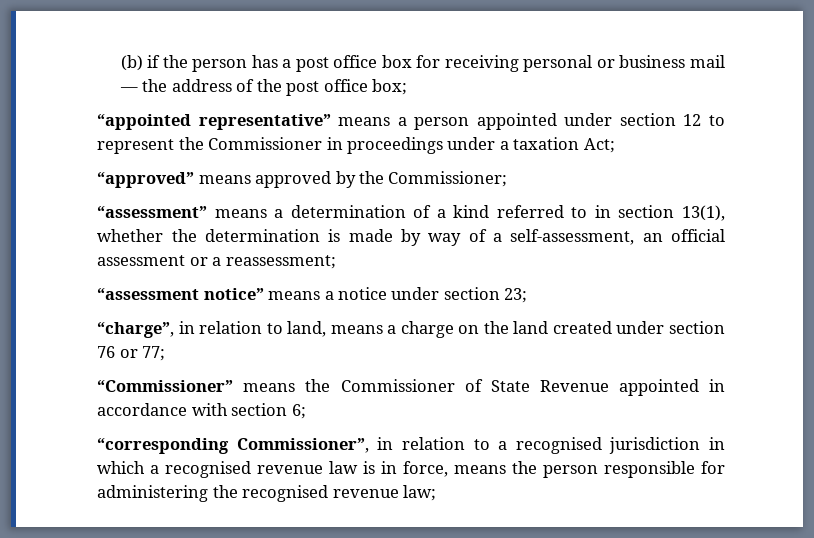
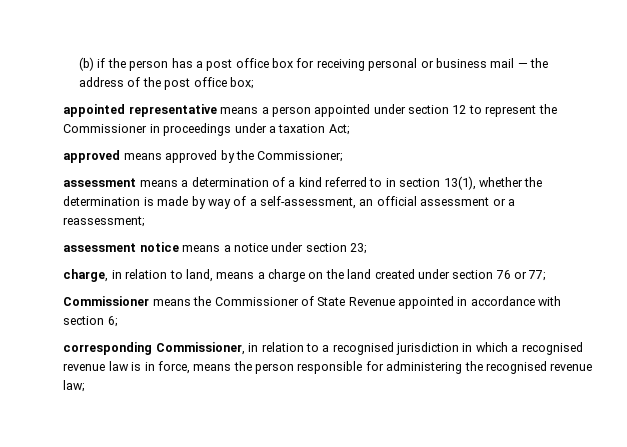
[97,114,331,130] “appointed representative” -> [63,104,217,117] appointed representative
[97,172,195,188] “approved” -> [63,150,121,163] approved
[97,206,208,218] “assessment” -> [63,178,137,187] assessment
[97,288,264,300] “assessment notice” -> [63,242,179,252] assessment notice
[97,322,175,338] “charge”, -> [63,269,109,282] charge,
[97,380,234,392] “Commissioner” -> [63,296,150,306] Commissioner
[97,438,369,454] “corresponding Commissioner”, -> [63,342,245,355] corresponding Commissioner,

